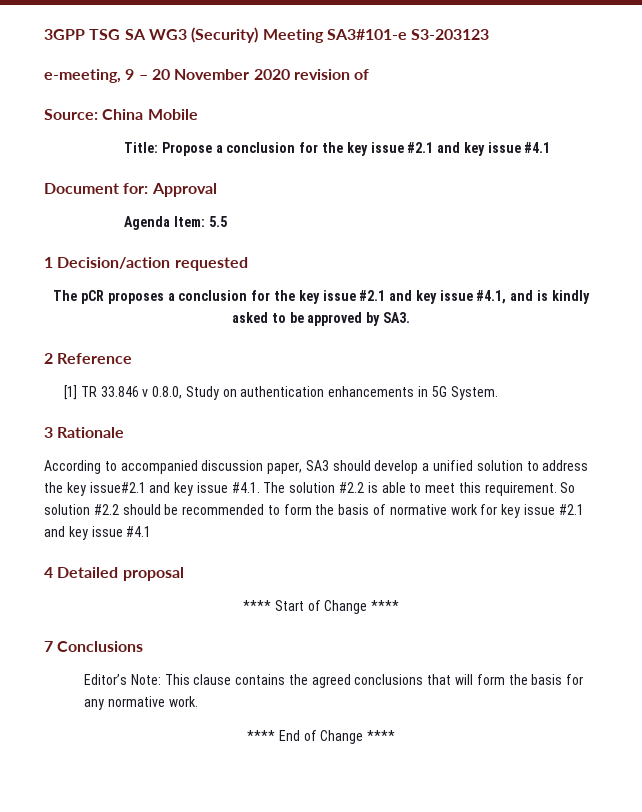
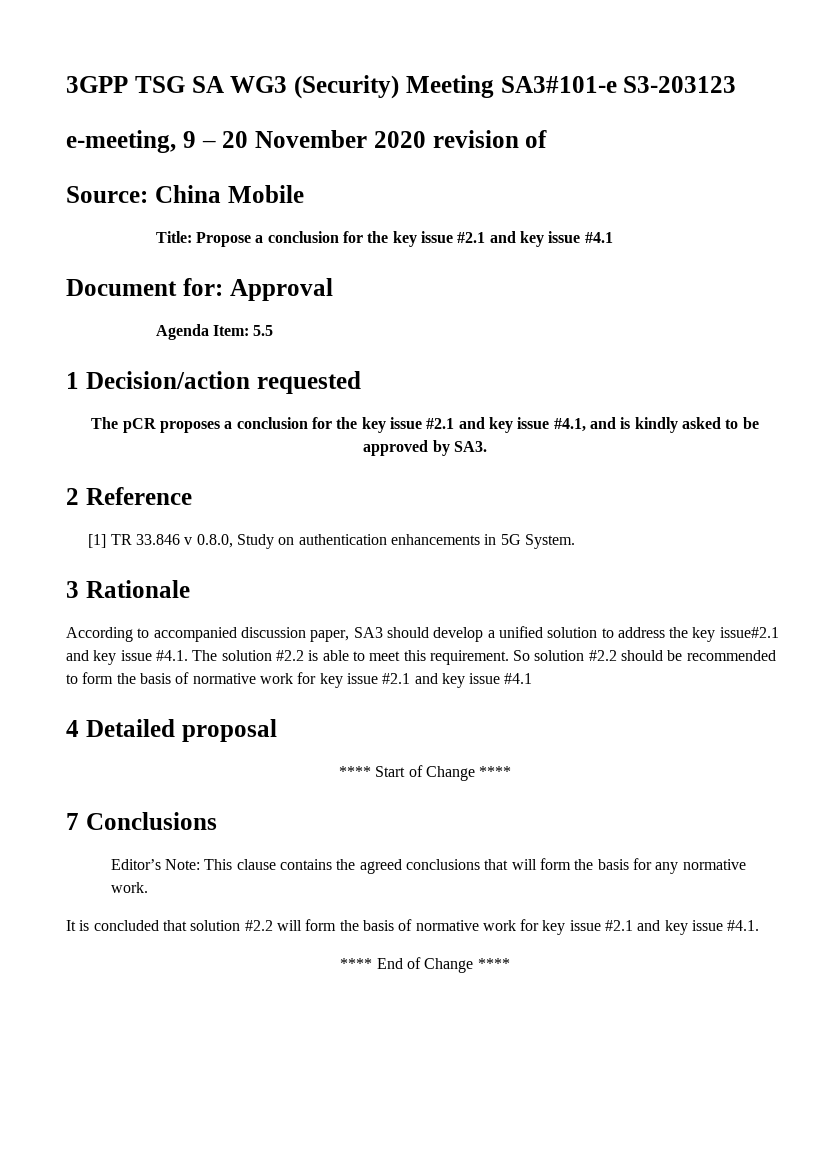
(198, 701) none -> [66,919,760,935] // It is concluded that solution #2.2 will form the basis of normative work for key issue #2.1 and key issue #4.1.

